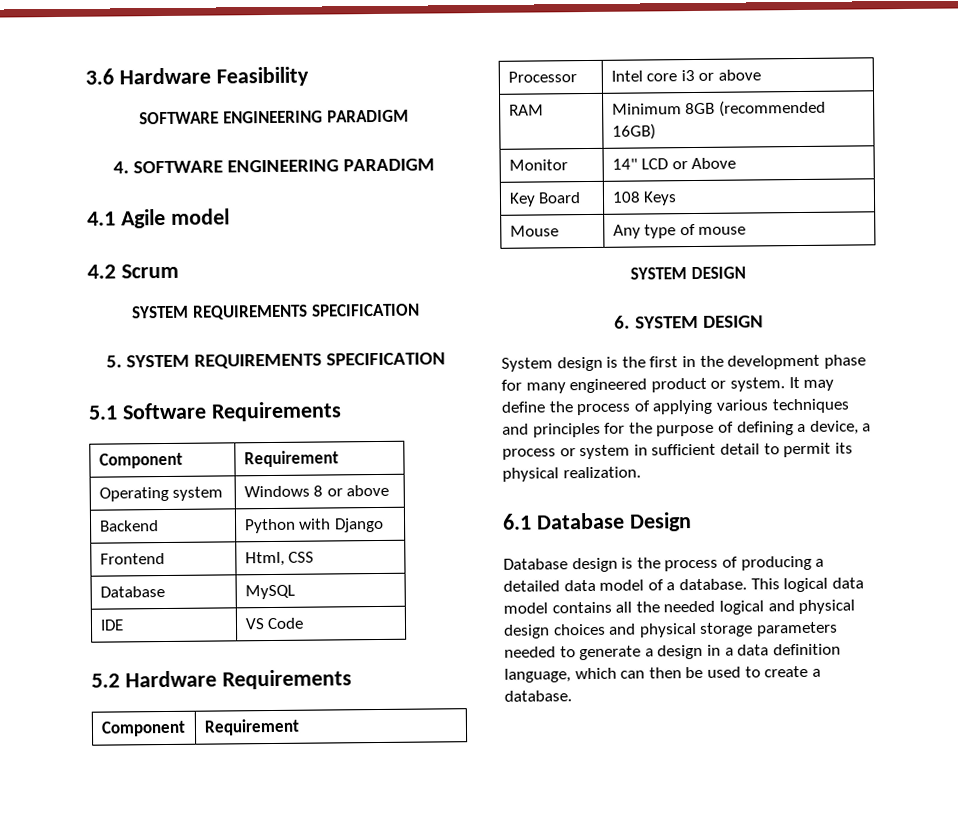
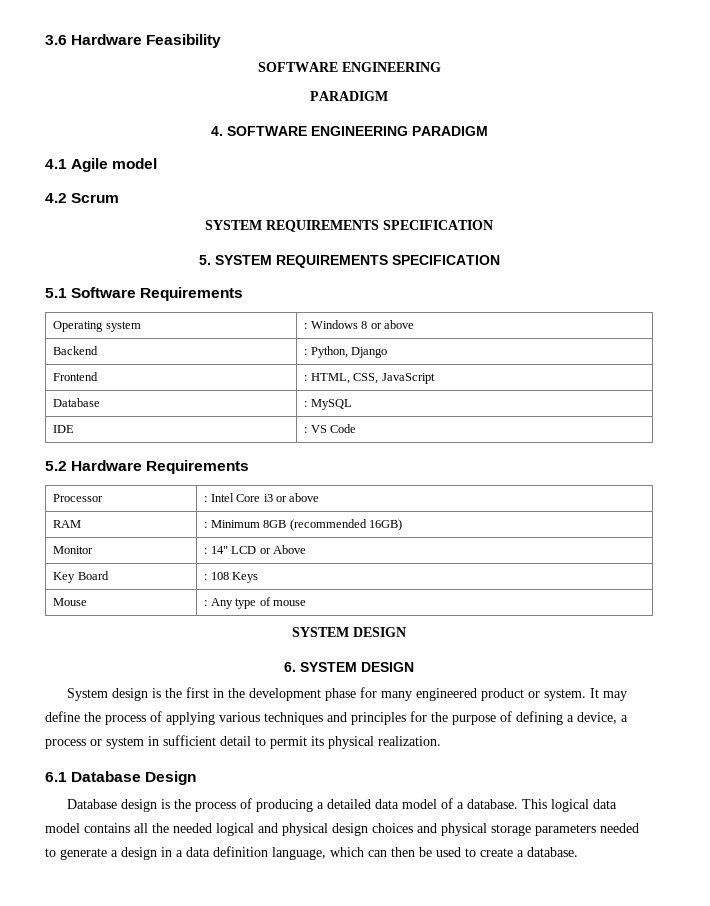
(323, 117) none -> (441, 67) //
[98,452,183,469] [243,450,339,468] // Component | Requirement -> (244, 294) none
(224, 493) none -> [304,323,308,329] :
[243,518,332,534] Python with -> [304,346,348,358] : Python,
[244,551,315,567] Html, CSS -> [304,373,435,384] : HTML, CSS, JavaScript
(165, 592) none -> [304,401,308,407] :
(124, 625) none -> [304,427,308,433] :
[100,720,186,737] [203,718,300,736] // Component | Requirement -> (250, 467) none
[610,70,678,82] Intel core -> [204,493,261,502] : Intel Core
(544, 110) none -> [204,522,208,528] :
(568, 165) none -> [204,548,208,554] :
(582, 198) none -> [204,574,208,580] :
(559, 231) none -> [204,600,208,606] :

